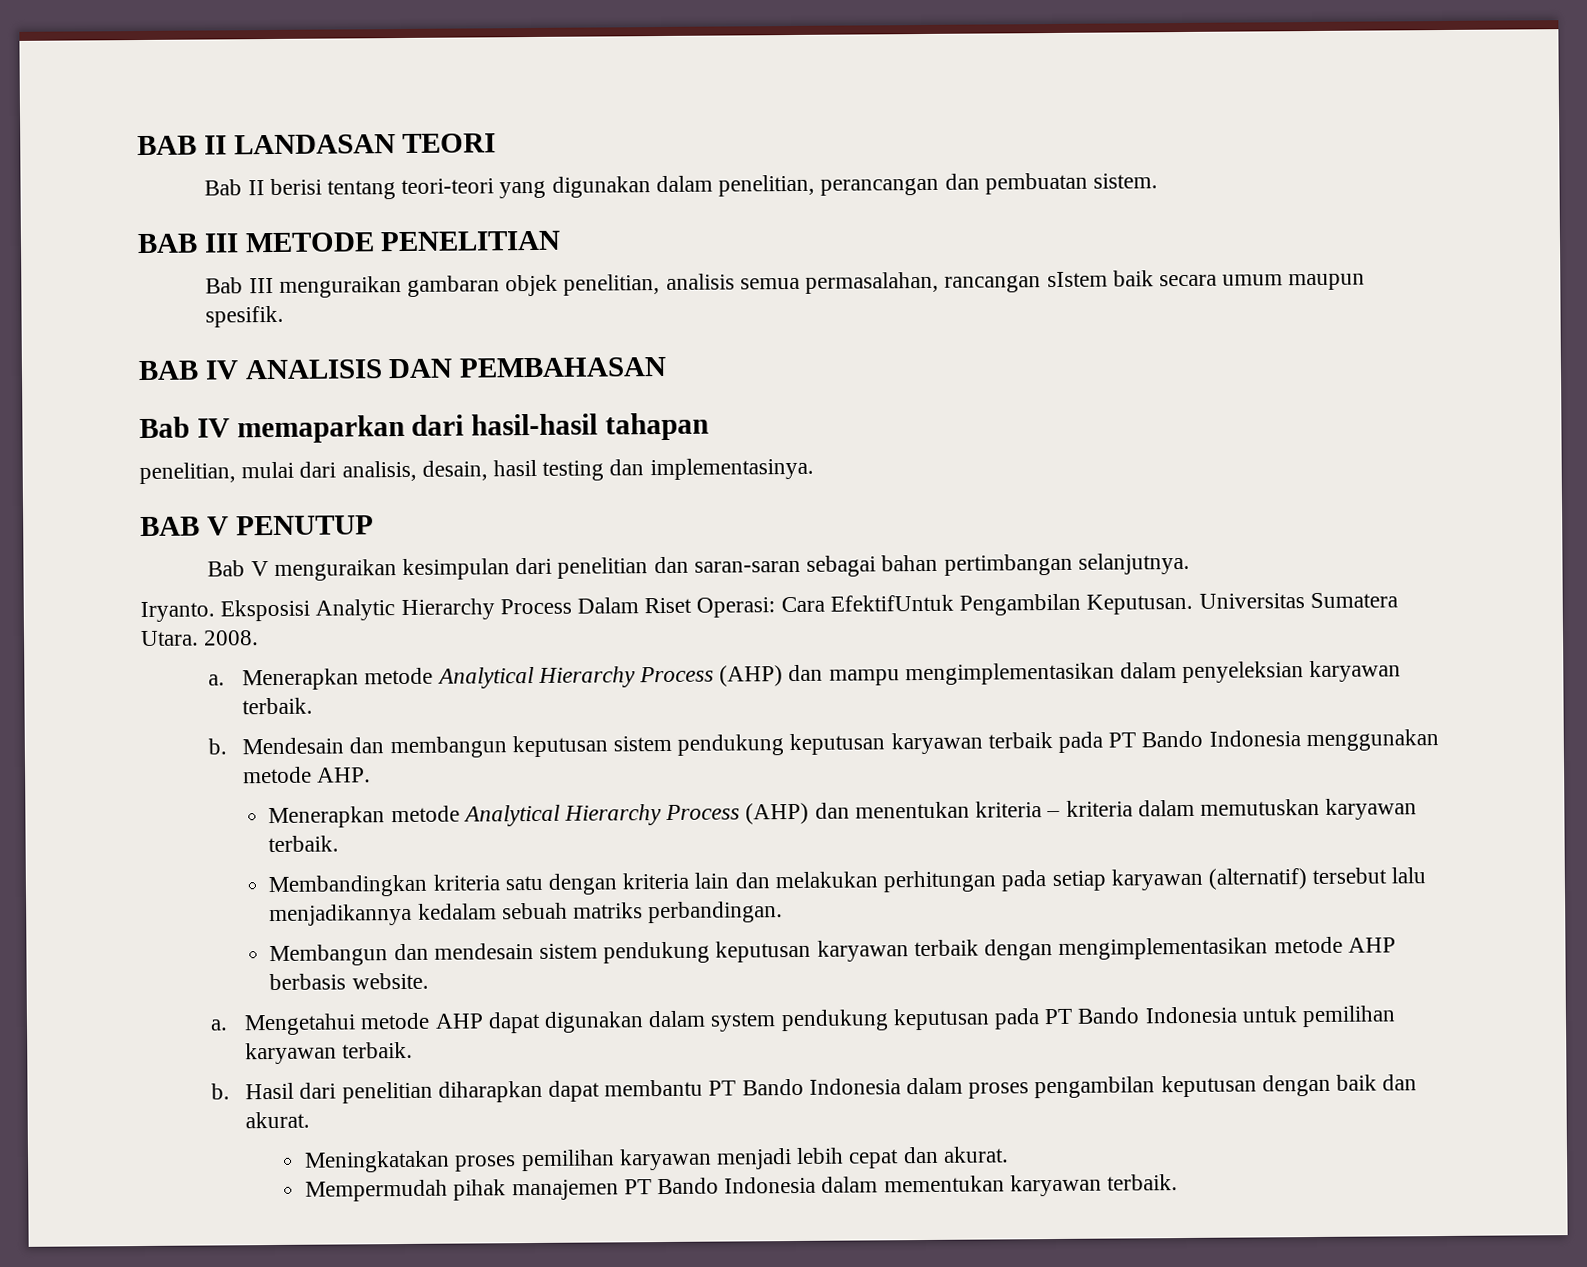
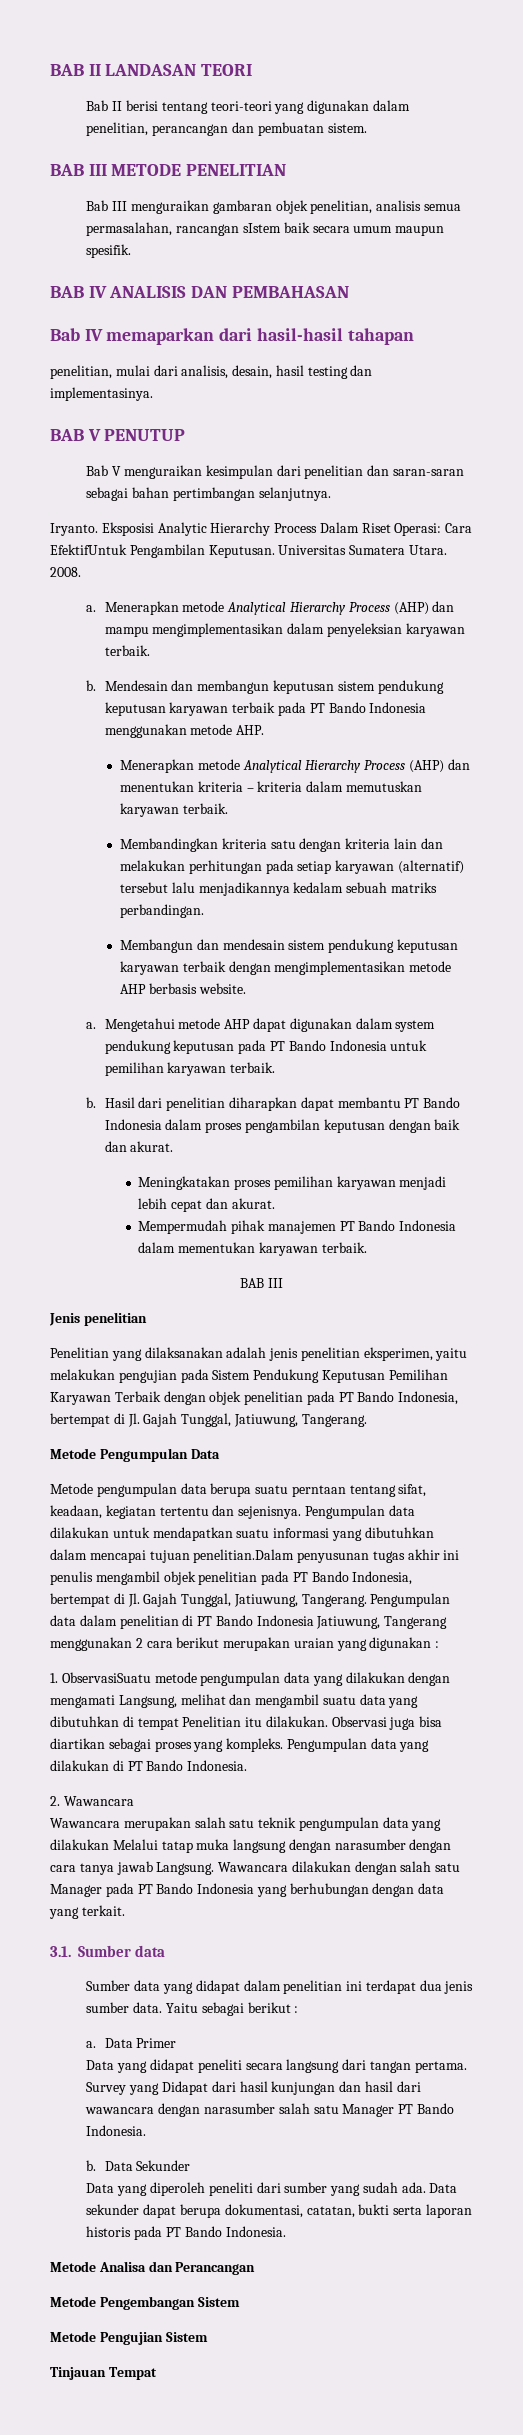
(1179, 1182) none -> [240,1278,283,1288] [49,1312,147,1326] [50,1347,468,1361] [50,1369,448,1383] [50,1391,459,1405] [50,1413,367,1427] [50,1448,220,1462] [50,1483,427,1497] [50,1505,415,1519] [50,1527,434,1541] [50,1549,460,1563] [50,1571,413,1585] [50,1593,451,1607] [50,1615,448,1629] [50,1637,440,1651] [50,1672,451,1686] [50,1694,419,1708] [50,1716,443,1730] [50,1738,430,1752] [50,1760,248,1771] [50,1796,134,1806] [50,1817,442,1831] [50,1839,452,1853] [50,1861,461,1875] [50,1883,445,1897] [49,1905,125,1919] [50,1945,166,1957] [86,1980,474,1994] [86,2002,299,2016] [86,2038,177,2048] [86,2059,467,2073] [86,2081,421,2095] [85,2103,454,2117] [86,2125,147,2136] [86,2160,191,2171] [86,2182,458,2196] [86,2204,472,2218] [86,2226,286,2240] [50,2261,256,2275] [50,2296,240,2310] [50,2331,208,2345] [50,2367,157,2380] // BAB III // Jenis penelitian // Penelitian yang dilaksanakan adalah jenis penelitian eksperimen, yaitu melakukan pengujian pada Sistem Pendukung Keputusan Pemilihan Karyawan Terbaik dengan objek penelitian pada PT Bando Indonesia, bertempat di Jl. Gajah Tunggal, Jatiuwung, Tangerang. // Metode Pengumpulan Data // Metode pengumpulan data berupa suatu perntaan tentang sifat, keadaan, kegiatan tertentu dan sejenisnya. Pengumpulan data dilakukan untuk mendapatkan suatu informasi yang dibutuhkan dalam mencapai tujuan penelitian.Dalam penyusunan tugas akhir ini penulis mengambil objek penelitian pada PT Bando Indonesia, bertempat di Jl. Gajah Tunggal, Jatiuwung, Tangerang. Pengumpulan data dalam penelitian di PT Bando Indonesia Jatiuwung, Tangerang menggunakan 2 cara berikut merupakan uraian yang digunakan : // 1. ObservasiSuatu metode pengumpulan data yang dilakukan dengan mengamati Langsung, melihat dan mengambil suatu data yang dibutuhkan di tempat Penelitian itu dilakukan. Observasi juga bisa diartikan sebagai proses yang kompleks. Pengumpulan data yang dilakukan di PT Bando Indonesia. // 2. Wawancara // Wawancara merupakan salah satu teknik pengumpulan data yang dilakukan Melalui tatap muka langsung dengan narasumber dengan cara tanya jawab Langsung. Wawancara dilakukan dengan salah satu Manager pada PT Bando Indonesia yang berhubungan dengan data yang terkait. // 3.1. Sumber data // Sumber data yang didapat dalam penelitian ini terdapat dua jenis sumber data. Yaitu sebagai berikut : // a. Data Primer // Data yang didapat peneliti secara langsung dari tangan pertama. Survey yang Didapat dari hasil kunjungan dan hasil dari wawancara dengan narasumber salah satu Manager PT Bando Indonesia. // b. Data Sekunder // Data yang diperoleh peneliti dari sumber yang sudah ada. Data sekunder dapat berupa dokumentasi, catatan, bukti serta laporan historis pada PT Bando Indonesia. // Metode Analisa dan Perancangan // Metode Pengembangan Sistem // Metode Pengujian Sistem // Tinjauan Tempat

